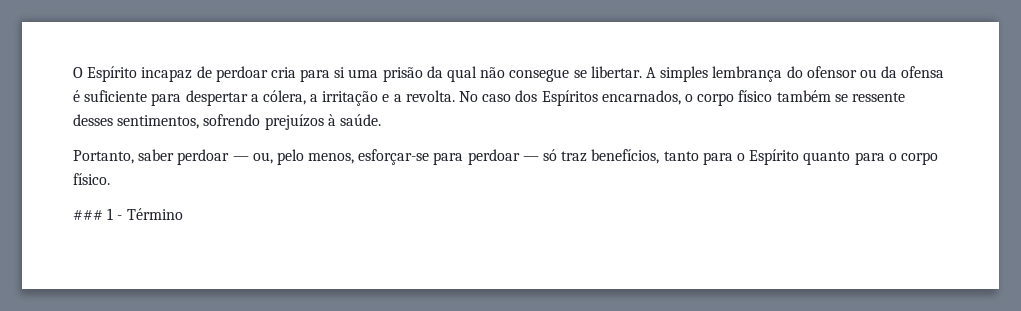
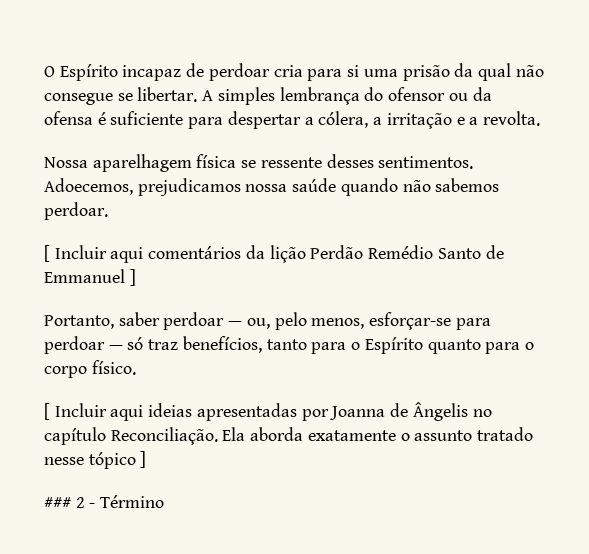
[459,90,905,106] [73,114,381,130] No caso dos Espíritos encarnados, o corpo físico também se ressente desses sentimentos, sofrendo prejuízos à saúde. -> [44,154,474,172] [44,178,500,196] [44,202,108,220] [44,245,504,263] [44,269,136,286] // Nossa aparelhagem física se ressente desses sentimentos. Adoecemos, prejudicamos nossa saúde quando não sabemos perdoar. // [ Incluir aqui comentários da lição Perdão Remédio Santo de Emmanuel ]
(110, 179) none -> [44,402,492,421] [44,427,534,445] [44,451,147,469] // [ Incluir aqui ideias apresentadas por Joanna de Ângelis no capítulo Reconciliação. Ela aborda exatamente o assunto tratado nesse tópico ]
[107,208,114,220] 1 -> [75,497,85,508] 2

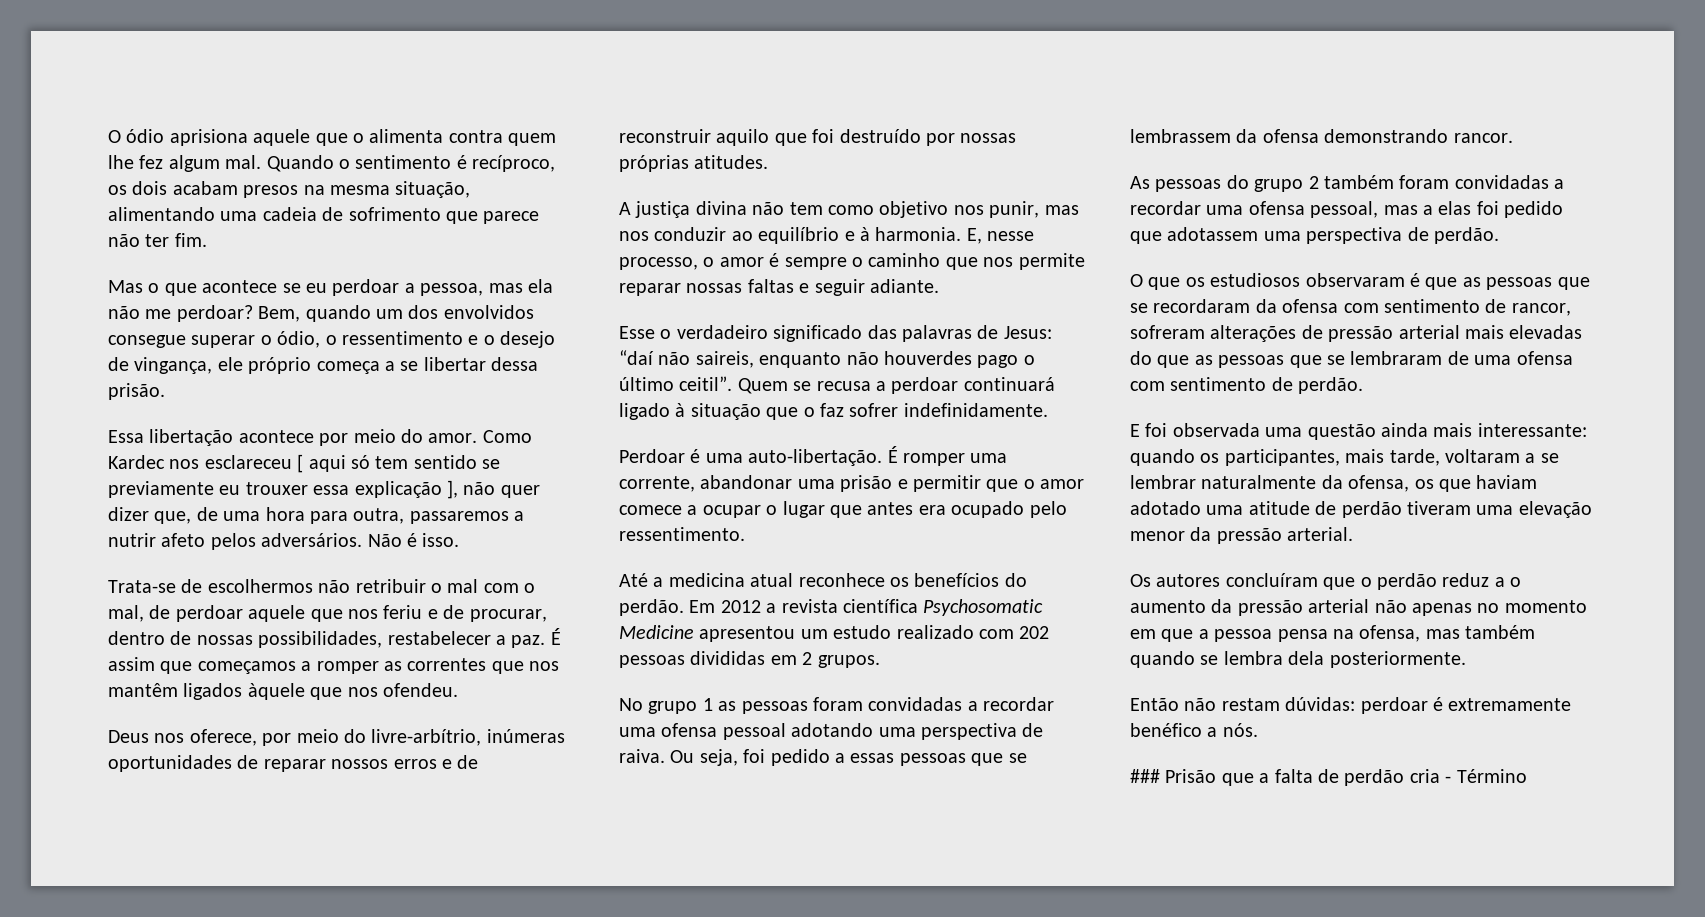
[44,63,544,81] [44,87,492,105] [44,111,540,129] [44,154,474,172] [44,178,500,196] [44,202,108,220] [44,245,504,263] [44,269,136,286] [44,312,491,330] [44,336,534,354] [44,360,136,378] [44,402,492,421] [44,427,534,445] [44,451,147,469] [44,497,85,508] O Espírito incapaz de perdoar cria para si uma prisão da qual não consegue se libertar. A simples lembrança do ofensor ou da ofensa é suficiente para despertar a cólera, a irritação e a revolta. // Nossa aparelhagem física se ressente desses sentimentos. Adoecemos, prejudicamos nossa saúde quando não sabemos perdoar. // [ Incluir aqui comentários da lição Perdão Remédio Santo de Emmanuel ] // Portanto, saber perdoar — ou, pelo menos, esforçar-se para perdoar — só traz benefícios, tanto para o Espírito quanto para o corpo físico. // [ Incluir aqui ideias apresentadas por Joanna de Ângelis no capítulo Reconciliação. Ela aborda exatamente o assunto tratado nesse tópico ] // ### 2 -> [108,129,557,146] [108,155,556,172] [108,181,471,198] [108,207,540,224] [108,233,207,247] [108,279,553,296] [108,305,534,322] [108,331,556,348] [108,357,539,374] [108,383,165,400] [108,429,532,446] [108,454,501,473] [108,480,540,499] [108,507,525,524] [108,533,460,550] [108,579,536,593] [108,605,547,622] [108,628,561,648] [108,657,560,674] [108,683,458,700] [108,729,565,746] [108,755,479,772] [619,129,1017,146] [619,155,769,172] [619,201,1079,218] [619,227,1035,244] [619,253,1085,270] [619,279,939,296] [619,325,1052,342] [619,350,1035,368] [619,376,1055,394] [619,403,1048,420] [619,446,1008,466] [619,475,1085,492] [619,501,1067,518] [619,527,745,541] [619,573,1027,587] [619,599,1044,616] [619,625,1050,642] [619,651,880,668] [619,697,1055,714] [619,723,1044,740] [619,749,1027,766] [1130,129,1513,143] [1130,175,1565,192] [1130,201,1564,218] [1130,227,1499,244] [1130,273,1590,290] [1130,299,1571,316] [1130,325,1583,342] [1130,351,1573,368] [1130,377,1364,394] [1130,423,1587,440] [1130,449,1559,466] [1130,475,1538,492] [1130,501,1592,518] [1130,527,1354,544] [1130,573,1522,590] [1130,599,1587,616] [1130,625,1536,642] [1130,651,1466,668] [1130,697,1572,714] [1130,723,1258,737] [1130,769,1440,786] O ódio aprisiona aquele que o alimenta contra quem lhe fez algum mal. Quando o sentimento é recíproco, os dois acabam presos na mesma situação, alimentando uma cadeia de sofrimento que parece não ter fim. // Mas o que acontece se eu perdoar a pessoa, mas ela não me perdoar? Bem, quando um dos envolvidos consegue superar o ódio, o ressentimento e o desejo de vingança, ele próprio começa a se libertar dessa prisão. // Essa libertação acontece por meio do amor. Como Kardec nos esclareceu [ aqui só tem sentido se previamente eu trouxer essa explicação ], não quer dizer que, de uma hora para outra, passaremos a nutrir afeto pelos adversários. Não é isso. // Trata-se de escolhermos não retribuir o mal com o mal, de perdoar aquele que nos feriu e de procurar, dentro de nossas possibilidades, restabelecer a paz. É assim que começamos a romper as correntes que nos mantêm ligados àquele que nos ofendeu. // Deus nos oferece, por meio do livre-arbítrio, inúmeras oportunidades de reparar nossos erros e de reconstruir aquilo que foi destruído por nossas próprias atitudes. // A justiça divina não tem como objetivo nos punir, mas nos conduzir ao equilíbrio e à harmonia. E, nesse processo, o amor é sempre o caminho que nos permite reparar nossas faltas e seguir adiante. // Esse o verdadeiro significado das palavras de Jesus: “daí não saireis, enquanto não houverdes pago o último ceitil”. Quem se recusa a perdoar continuará ligado à situação que o faz sofrer indefinidamente. // Perdoar é uma auto-libertação. É romper uma corrente, abandonar uma prisão e permitir que o amor comece a ocupar o lugar que antes era ocupado pelo ressentimento. // Até a medicina atual reconhece os benefícios do perdão. Em 2012 a revista científica Psychosomatic Medicine apresentou um estudo realizado com 202 pessoas divididas em 2 grupos. // No grupo 1 as pessoas foram convidadas a recordar uma ofensa pessoal adotando uma perspectiva de raiva. Ou seja, foi pedido a essas pessoas que se lembrassem da ofensa demonstrando rancor. // As pessoas do grupo 2 também foram convidadas a recordar uma ofensa pessoal, mas a elas foi pedido que adotassem uma perspectiva de perdão. // O que os estudiosos observaram é que as pessoas que se recordaram da ofensa com sentimento de rancor, sofreram alterações de pressão arterial mais elevadas do que as pessoas que se lembraram de uma ofensa com sentimento de perdão. // E foi observada uma questão ainda mais interessante: quando os participantes, mais tarde, voltaram a se lembrar naturalmente da ofensa, os que haviam adotado uma atitude de perdão tiveram uma elevação menor da pressão arterial. // Os autores concluíram que o perdão reduz a o aumento da pressão arterial não apenas no momento em que a pessoa pensa na ofensa, mas também quando se lembra dela posteriormente. // Então não restam dúvidas: perdoar é extremamente benéfico a nós. // ### Prisão que a falta de perdão cria

